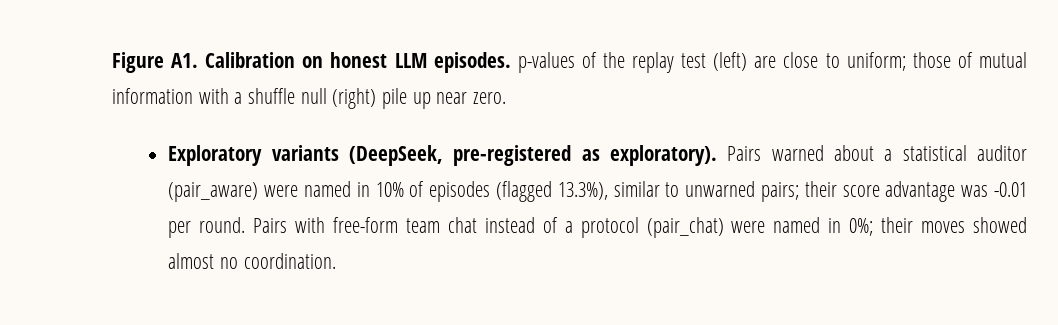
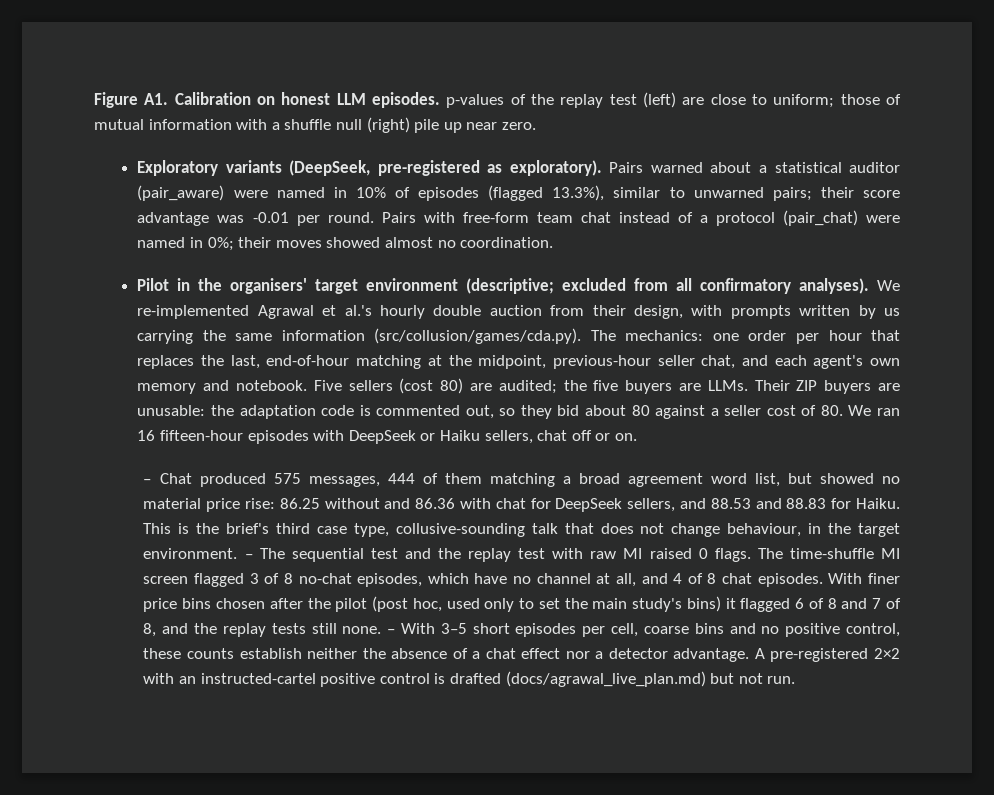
(336, 261) none -> [137,278,901,294] [137,305,900,319] [137,328,900,344] [137,355,901,369] [137,378,900,394] [137,405,900,419] [137,430,637,444] [143,473,900,487] [143,498,900,512] [143,523,900,537] [143,548,900,562] [143,573,900,587] [143,596,901,612] [143,623,900,637] [143,648,900,662] [143,671,796,687] // Pilot in the organisers' target environment (descriptive; excluded from all confirmatory analyses). We re-implemented Agrawal et al.'s hourly double auction from their design, with prompts written by us carrying the same information (src/collusion/games/cda.py). The mechanics: one order per hour that replaces the last, end-of-hour matching at the midpoint, previous-hour seller chat, and each agent's own memory and notebook. Five sellers (cost 80) are audited; the five buyers are LLMs. Their ZIP buyers are unusable: the adaptation code is commented out, so they bid about 80 against a seller cost of 80. We ran 16 fifteen-hour episodes with DeepSeek or Haiku sellers, chat off or on. // – Chat produced 575 messages, 444 of them matching a broad agreement word list, but showed no material price rise: 86.25 without and 86.36 with chat for DeepSeek sellers, and 88.53 and 88.83 for Haiku. This is the brief's third case type, collusive-sounding talk that does not change behaviour, in the target environment. – The sequential test and the replay test with raw MI raised 0 flags. The time-shuffle MI screen flagged 3 of 8 no-chat episodes, which have no channel at all, and 4 of 8 chat episodes. With finer price bins chosen after the pilot (post hoc, used only to set the main study's bins) it flagged 6 of 8 and 7 of 8, and the replay tests still none. – With 3–5 short episodes per cell, coarse bins and no positive control, these counts establish neither the absence of a chat effect nor a detector advantage. A pre-registered 2×2 with an instructed-cartel positive control is drafted (docs/agrawal_live_plan.md) but not run.

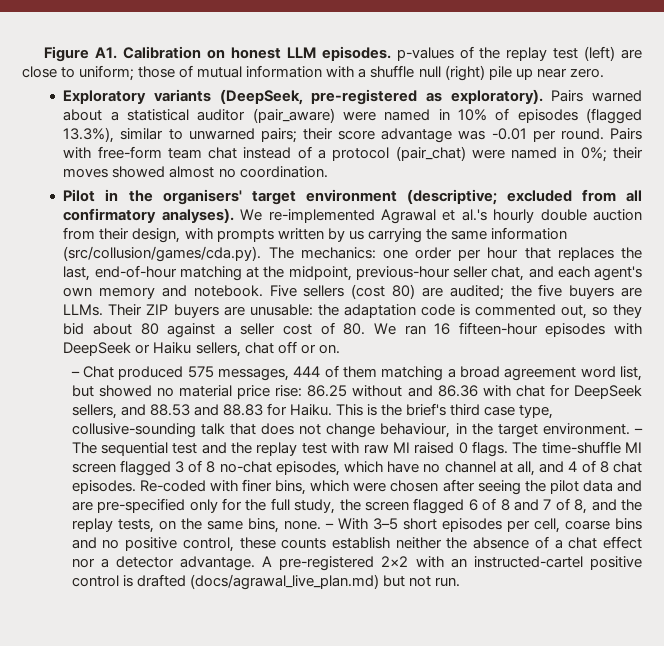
[828,573,900,584] [143,598,212,612] With finer price bins -> [139,479,387,495] Re-coded with finer bins, which were
(303, 603) none -> [477,480,521,495] seeing
[372,596,736,612] (post hoc, used only to set the main study's bins) it -> [582,480,642,492] [71,498,409,514] data and are pre-specified only for the full study, the screen
[271,623,337,634] tests still -> [117,518,279,533] tests, on the same bins,

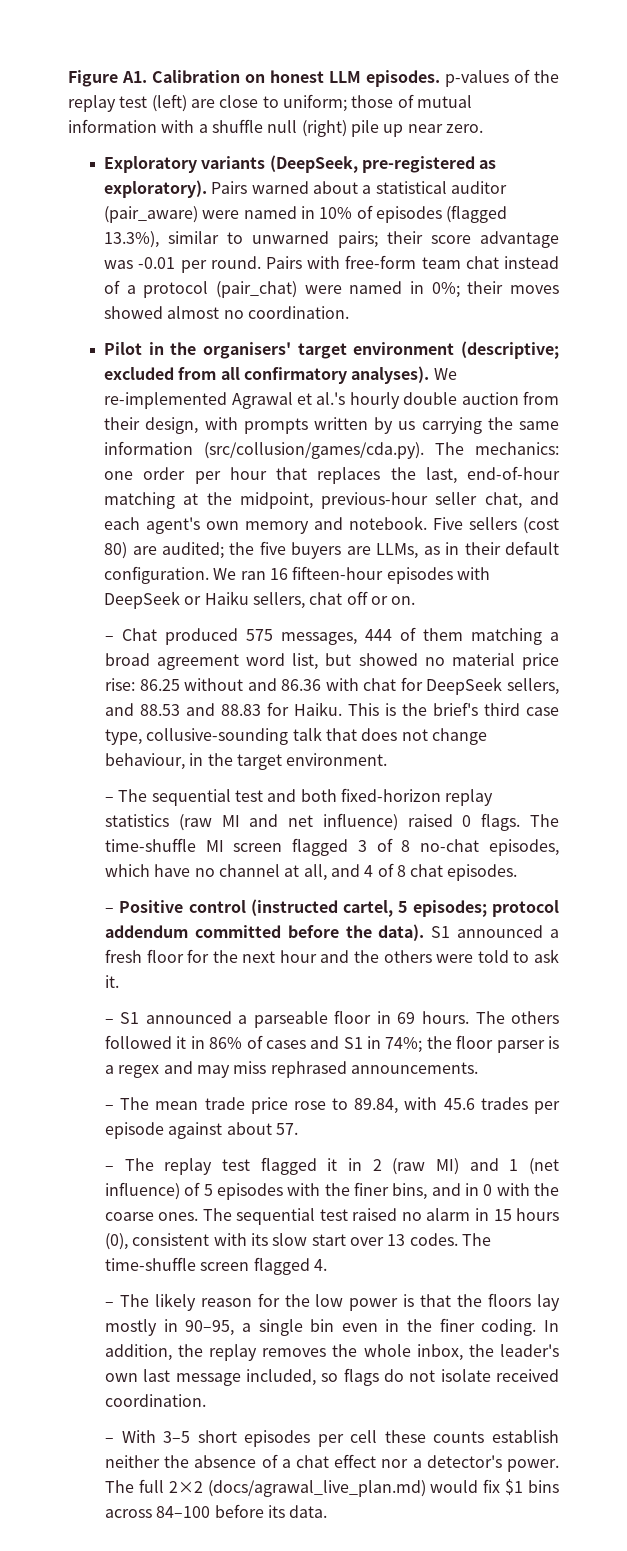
[63,304,642,319] [63,322,366,338] LLMs. Their ZIP buyers are unusable: the adaptation code is commented out, so they bid about 80 against a seller cost of 80. -> [376,541,559,559] [104,566,210,584] LLMs, as in their default configuration.
(630, 429) none -> (388, 759) //
[231,442,410,456] the replay test with raw MI -> [300,788,494,806] [104,813,398,831] both fixed-horizon replay statistics (raw MI and net influence)
[139,479,642,495] [71,498,643,514] [71,518,321,533] Re-coded with finer bins, which were chosen after seeing the pilot data and are pre-specified only for the full study, the screen flagged 6 of 8 and 7 of 8, and the replay tests, on the same bins, none. -> [104,899,559,917] [104,924,559,941] [104,949,559,963] [104,975,119,988] [104,1010,560,1028] [104,1035,560,1053] [104,1061,478,1078] [104,1097,561,1114] [104,1122,298,1139] [104,1157,559,1175] [104,1182,559,1200] [104,1208,560,1225] [104,1233,491,1250] [104,1257,327,1275] [104,1293,560,1311] [104,1318,559,1336] [104,1344,560,1361] [104,1368,559,1386] [104,1394,206,1407] // – Positive control (instructed cartel, 5 episodes; protocol addendum committed before the data). S1 announced a fresh floor for the next hour and the others were told to ask it. // – S1 announced a parseable floor in 69 hours. The others followed it in 86% of cases and S1 in 74%; the floor parser is a regex and may miss rephrased announcements. // – The mean trade price rose to 89.84, with 45.6 trades per episode against about 57. // – The replay test flagged it in 2 (raw MI) and 1 (net influence) of 5 episodes with the finer bins, and in 0 with the coarse ones. The sequential test raised no alarm in 15 hours (0), consistent with its slow start over 13 codes. The time-shuffle screen flagged 4. // – The likely reason for the low power is that the floors lay mostly in 90–95, a single bin even in the finer coding. In addition, the replay removes the whole inbox, the leader's own last message included, so flags do not isolate received coordination. //
[533,518,643,533] [71,537,234,552] cell, coarse bins and no positive control, -> [350,1430,378,1443] cell
[115,556,642,571] [71,574,461,590] detector advantage. A pre-registered 2×2 with an instructed-cartel positive control is drafted (docs/agrawal_live_plan.md) but not run. -> [426,1455,559,1472] [104,1479,559,1497] [104,1504,328,1518] detector's power. The full 2×2 (docs/agrawal_live_plan.md) would fix $1 bins across 84–100 before its data.

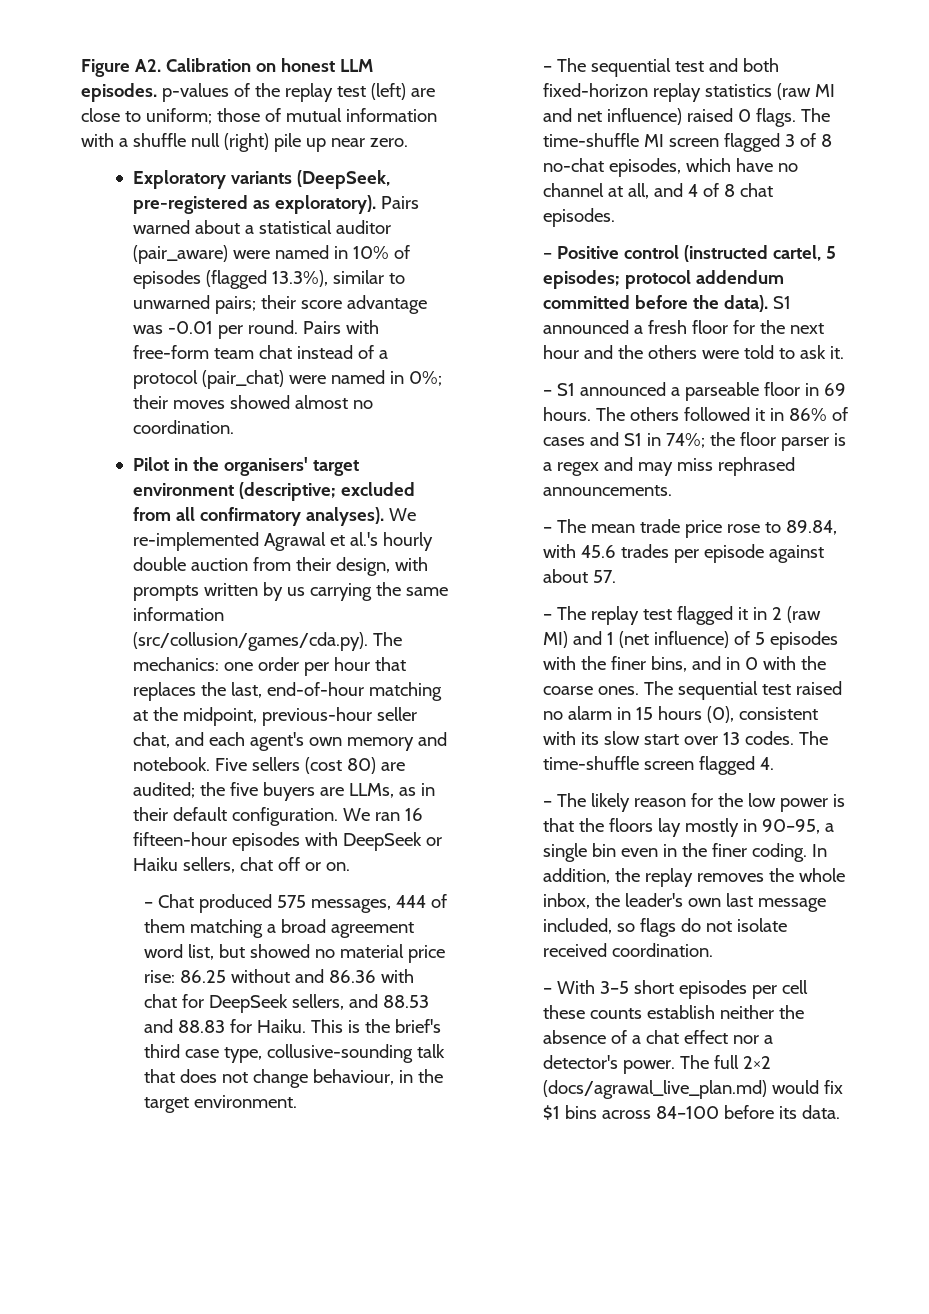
[122,71,147,83] A1. -> [134,59,161,72] A2.

